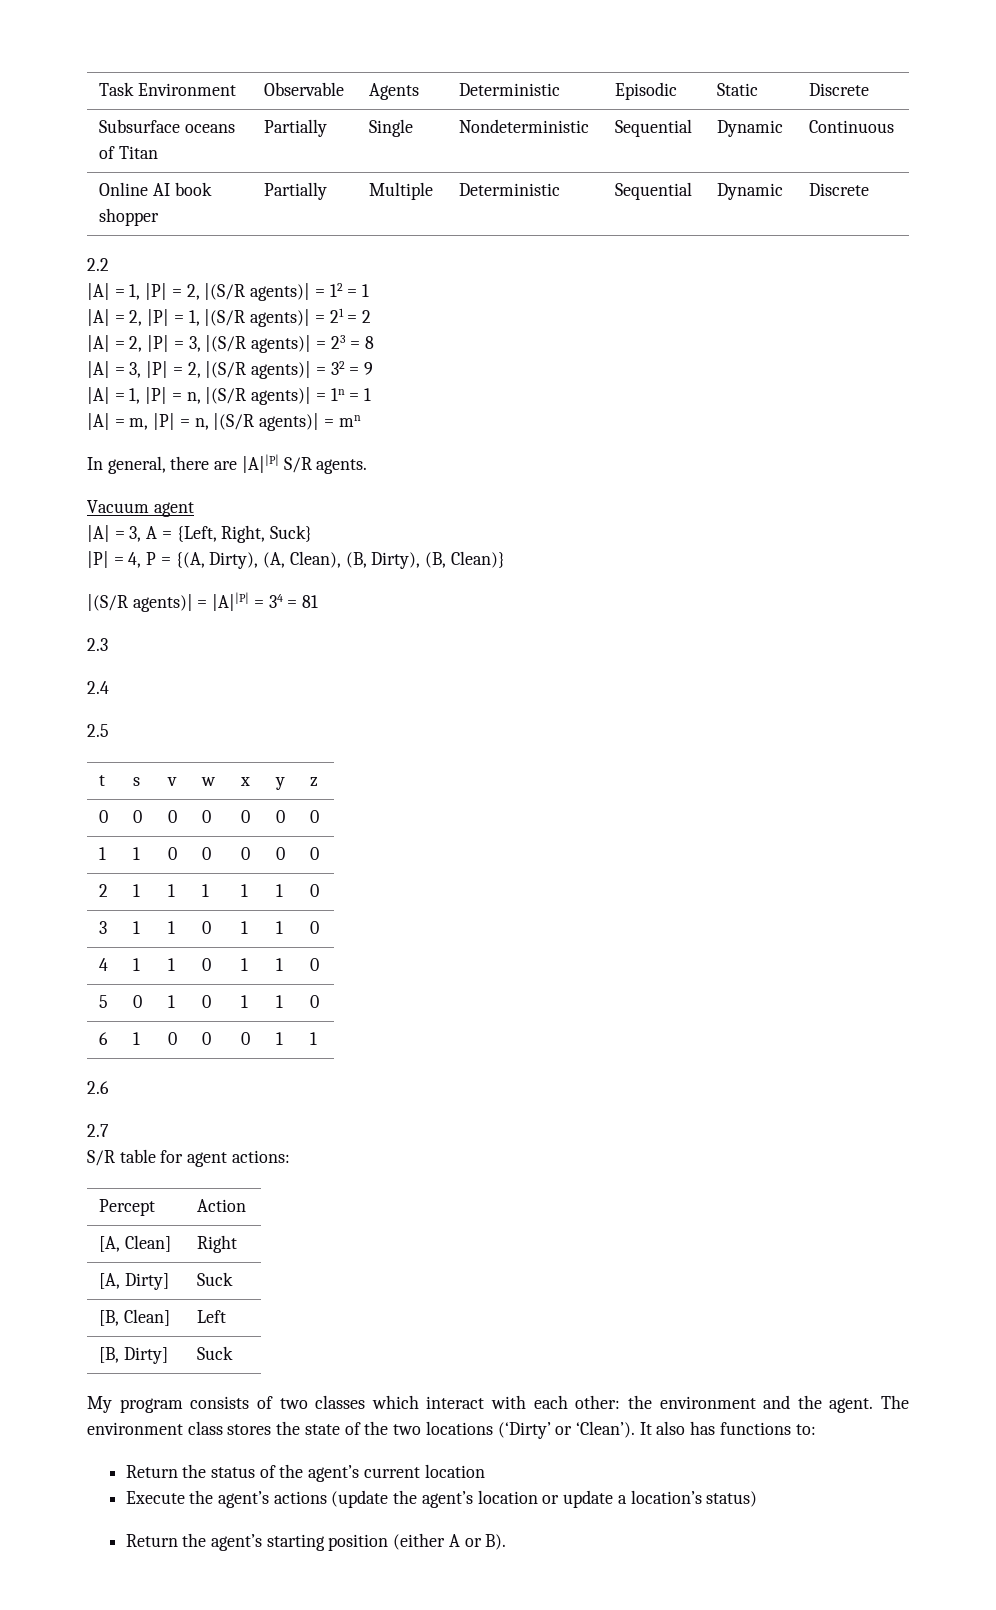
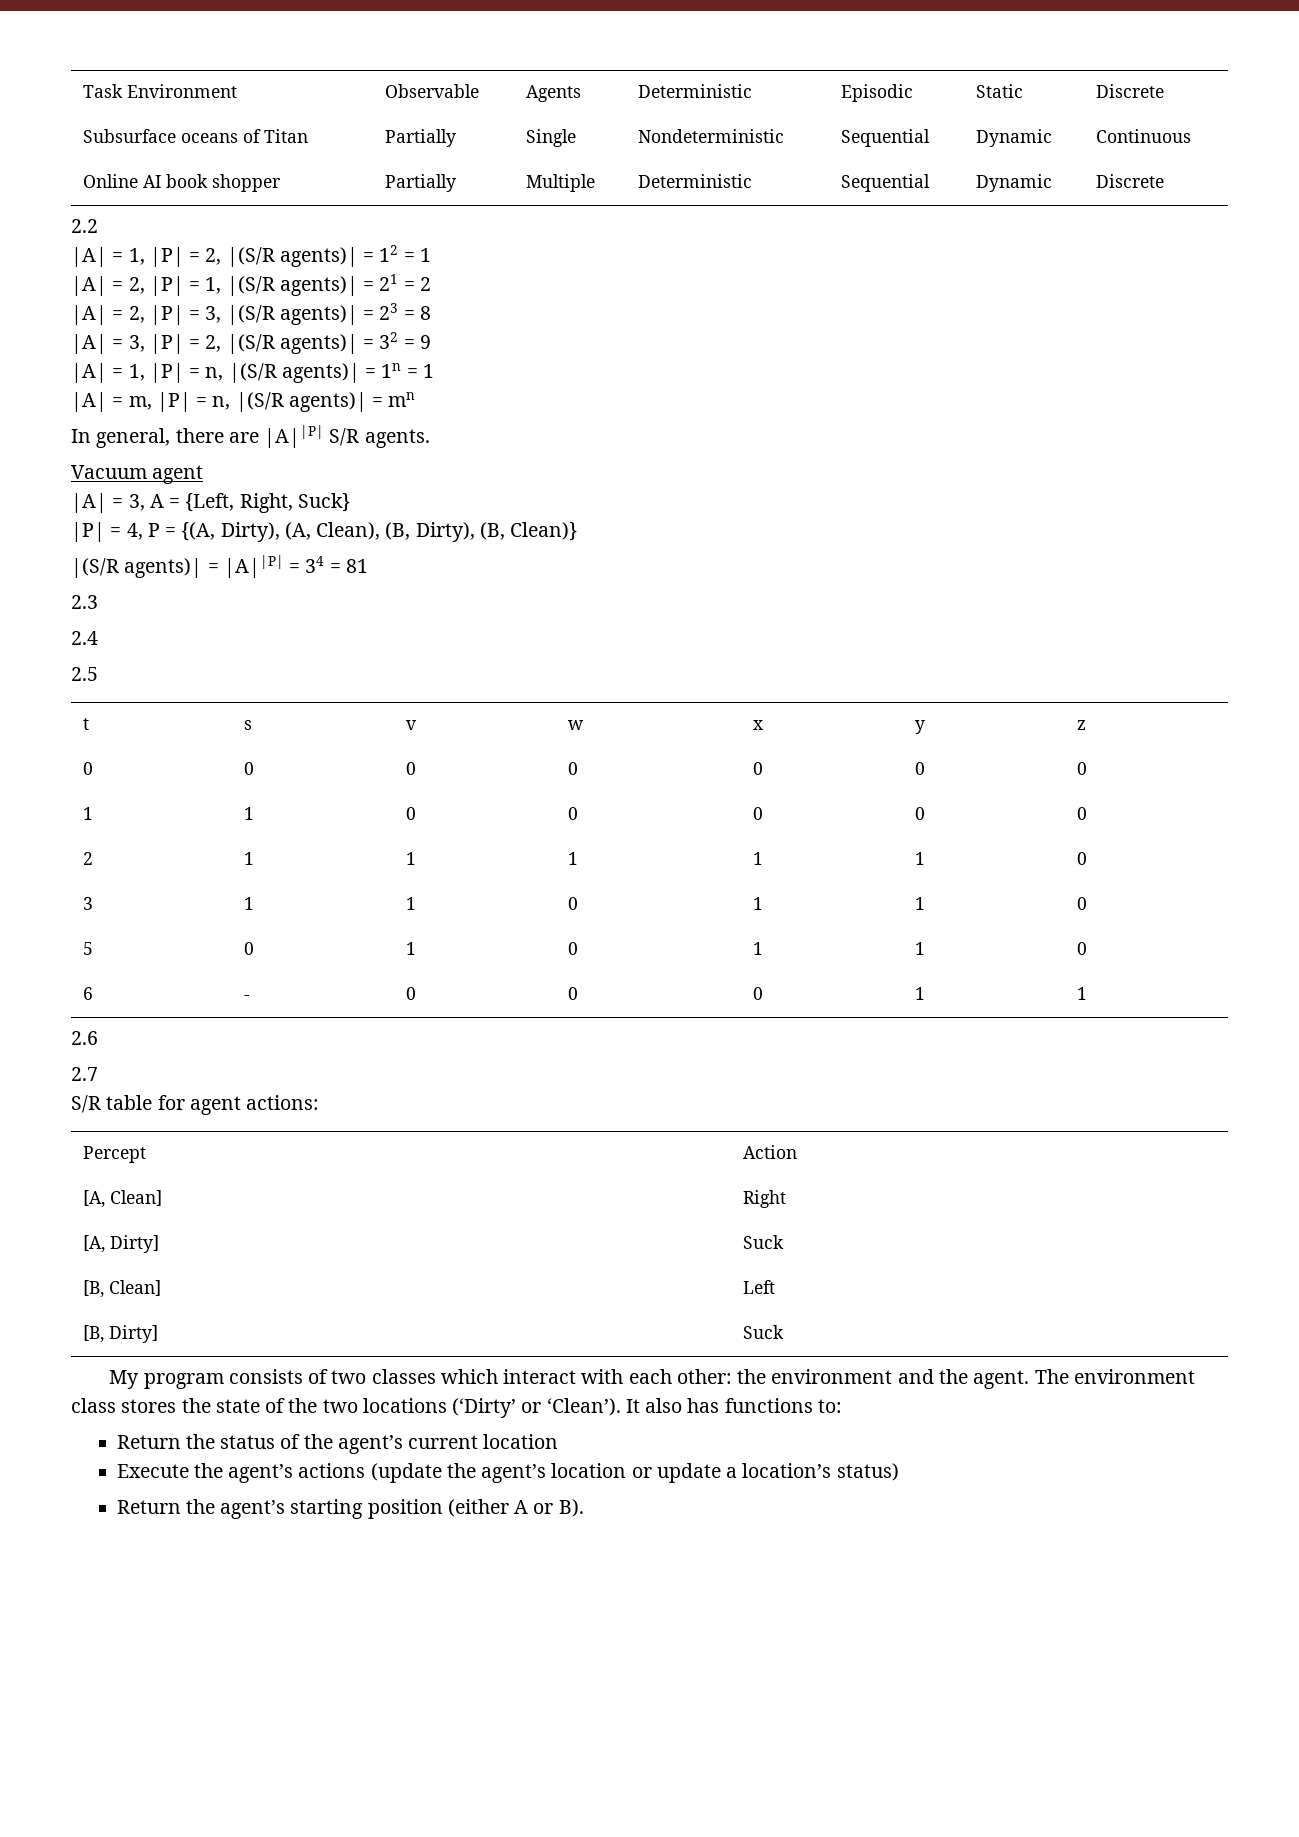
[99,958,109,971] [133,958,141,971] [168,958,176,971] [202,958,212,971] [241,958,249,971] [276,958,284,971] [310,958,320,971] // 4 | 1 | 1 | 0 | 1 | 1 | 0 -> (1087, 903) none
[133,1032,141,1045] 1 -> [243,995,249,1000] -

